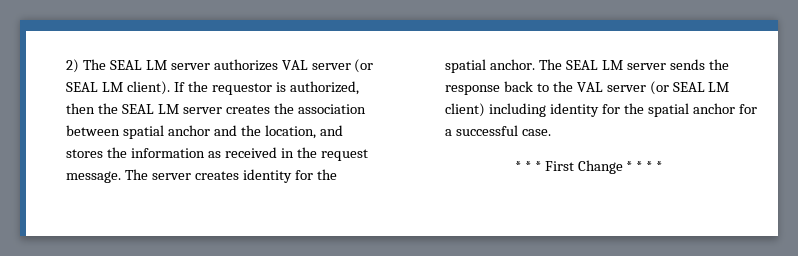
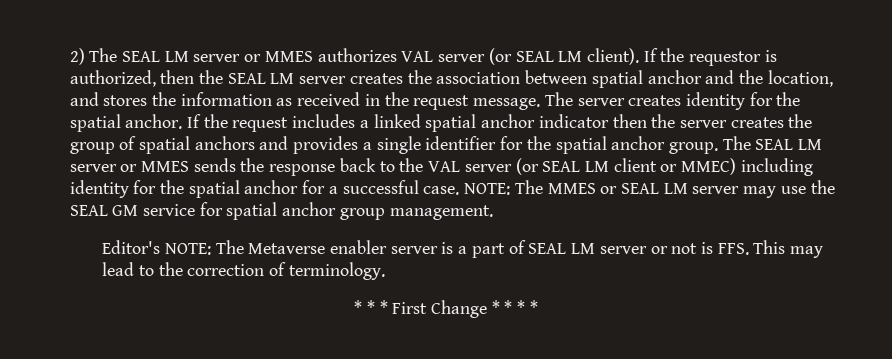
(210, 66) none -> [244,51,313,62] or MMES
[538,59,666,70] The SEAL LM server -> [187,114,813,132] [69,136,823,154] [69,161,190,172] If the request includes a linked spatial anchor indicator then the server creates the group of spatial anchors and provides a single identifier for the spatial anchor group. The SEAL LM server or MMES
[445,103,486,117] client) -> [613,158,737,175] client or MMEC)
(551, 132) none -> [464,180,835,198] [69,202,493,220] [102,240,824,258] [102,262,385,280] NOTE: The MMES or SEAL LM server may use the SEAL GM service for spatial anchor group management. // Editor's NOTE: The Metaverse enabler server is a part of SEAL LM server or not is FFS. This may lead to the correction of terminology.

